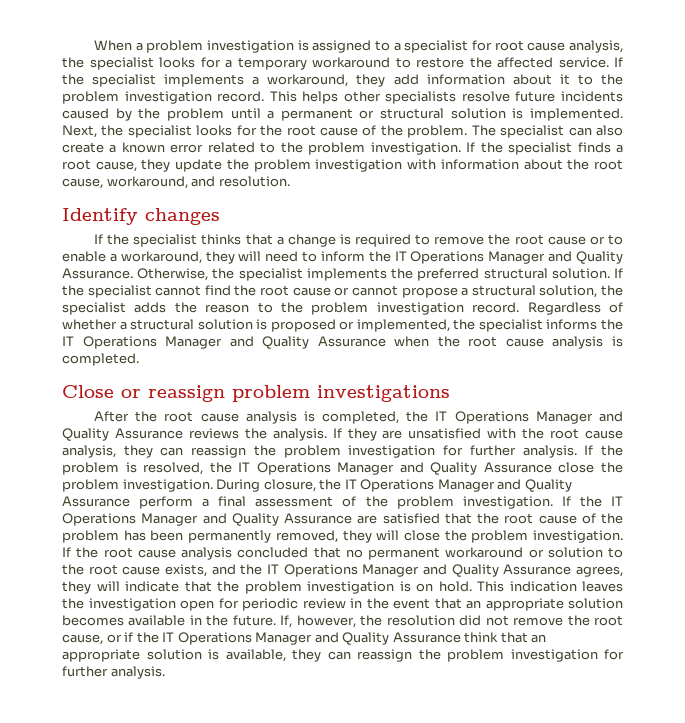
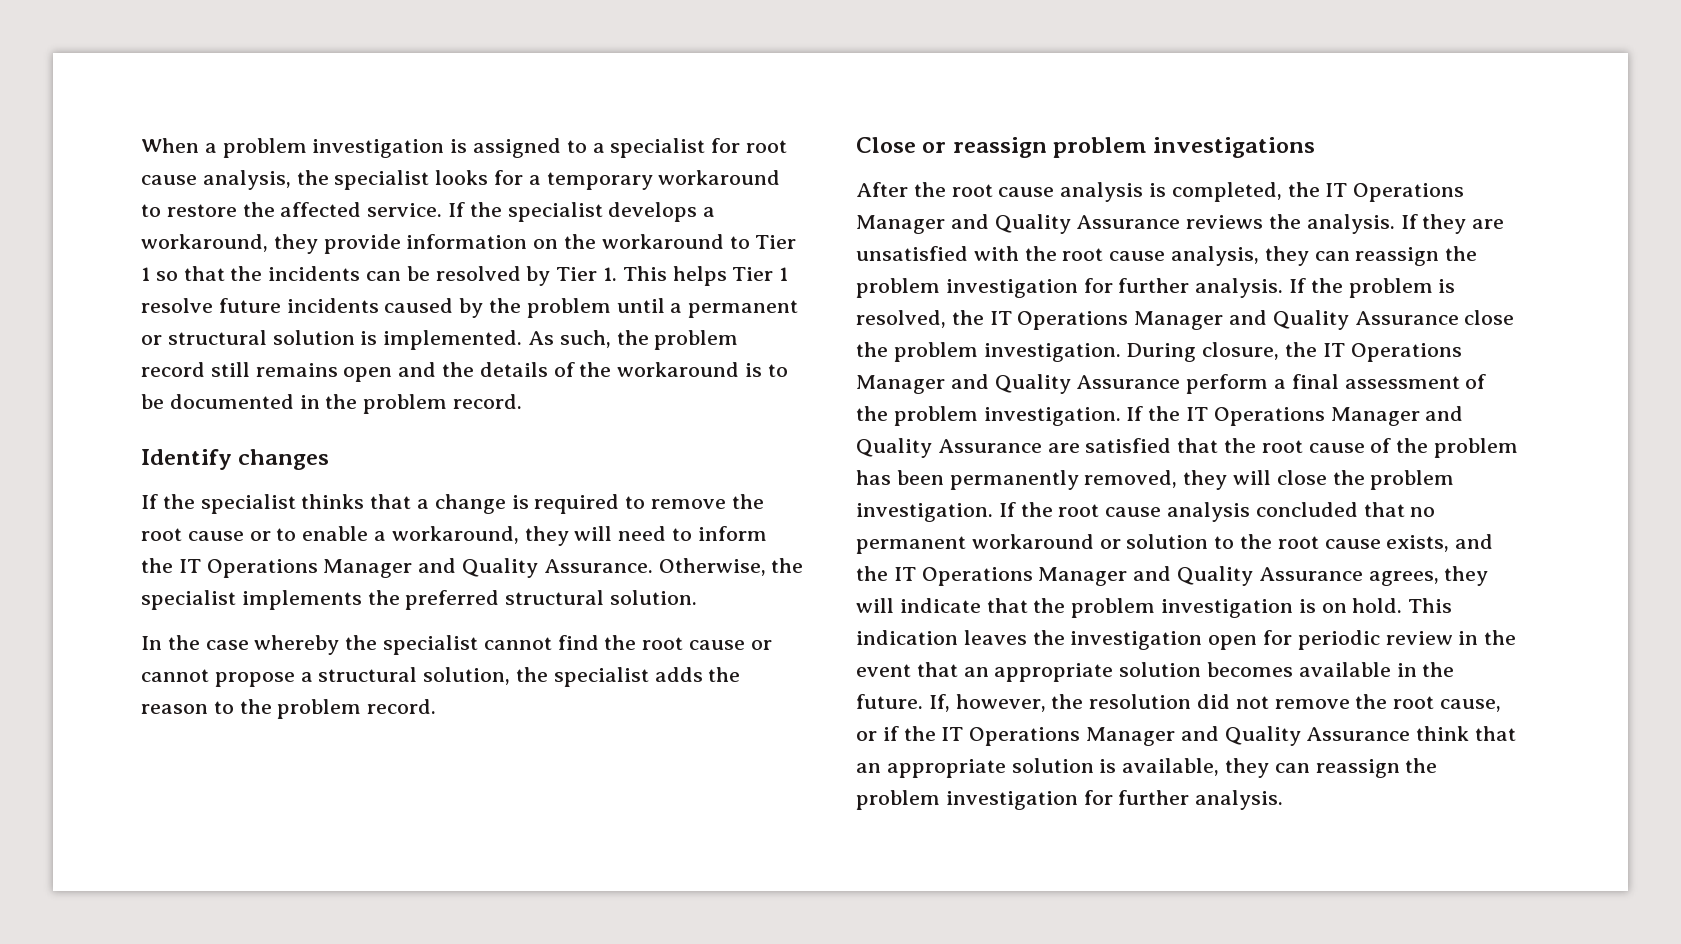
[164,74,623,87] [62,91,457,104] implements a workaround, they add information about it to the problem investigation record. This helps other specialists -> [608,202,716,222] [141,234,797,254] [141,266,789,286] develops a workaround, they provide information on the workaround to Tier 1 so that the incidents can be resolved by Tier 1. This helps Tier 1
[62,125,624,138] [62,142,623,155] [62,159,623,172] [62,176,290,189] Next, the specialist looks for the root cause of the problem. The specialist can also create a known error related to the problem investigation. If the specialist finds a root cause, they update the problem investigation with information about the root cause, workaround, and resolution. -> [528,330,739,350] [141,362,788,382] [141,394,523,414] As such, the problem record still remains open and the details of the workaround is to be documented in the problem record.
[614,268,623,278] If -> [141,635,340,655] // In the case whereby
[376,302,623,315] [62,319,623,332] [62,336,623,349] [62,353,139,366] investigation record. Regardless of whether a structural solution is proposed or implemented, the specialist informs the IT Operations Manager and Quality Assurance when the root cause analysis is completed. -> [367,699,437,714] record.

